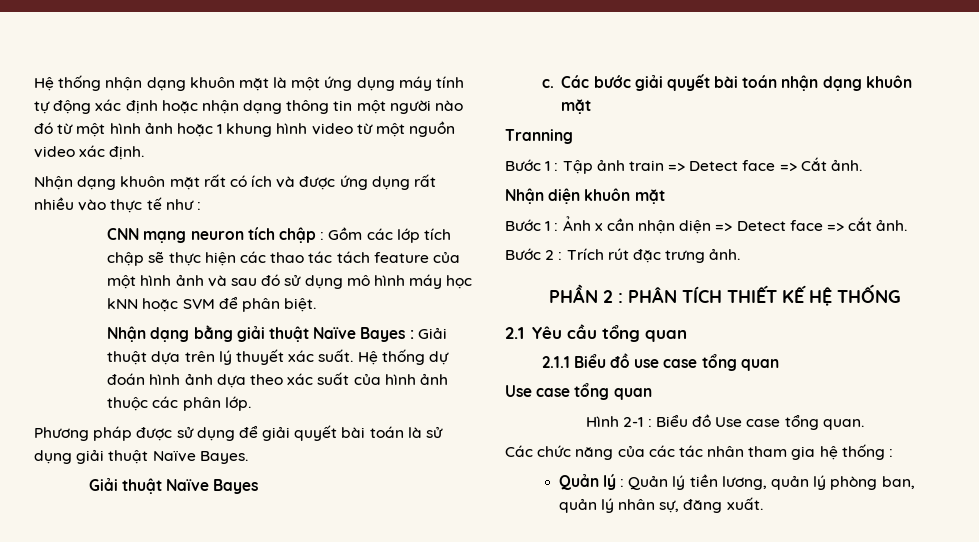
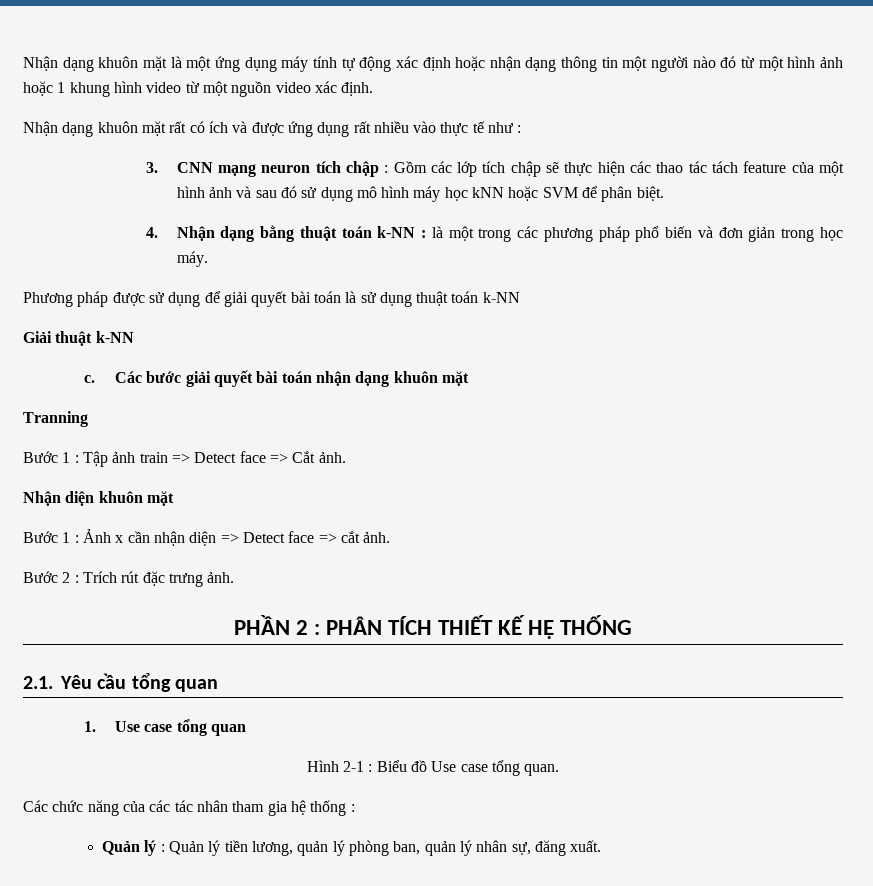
[34,75,143,91] Hệ thống nhận -> [23,56,58,71] Nhận
(201, 206) none -> [145,162,158,173] 3.
(317, 305) none -> [145,227,158,238] 4.
[236,326,447,342] [107,349,449,365] [107,372,448,388] [107,396,251,411] giải thuật Naïve Bayes : Giải thuật dựa trên lý thuyết xác suất. Hệ thống dự đoán hình ảnh dựa theo xác suất của hình ảnh thuộc các phân lớp. -> [299,226,843,242] [176,251,208,267] thuật toán k-NN : là một trong các phương pháp phổ biến và đơn giản trong học máy.
[76,449,248,464] [88,478,259,494] giải thuật Naïve Bayes. // Giải thuật Naïve Bayes -> [416,291,520,306] [23,331,134,346] thuật toán k-NN // Giải thuật k-NN
[505,327,524,339] 2.1 -> [23,676,53,689] 2.1.
[541,353,779,371] 2.1.1 Biểu đồ use case tổng quan // -> [84,721,97,732] 1.

